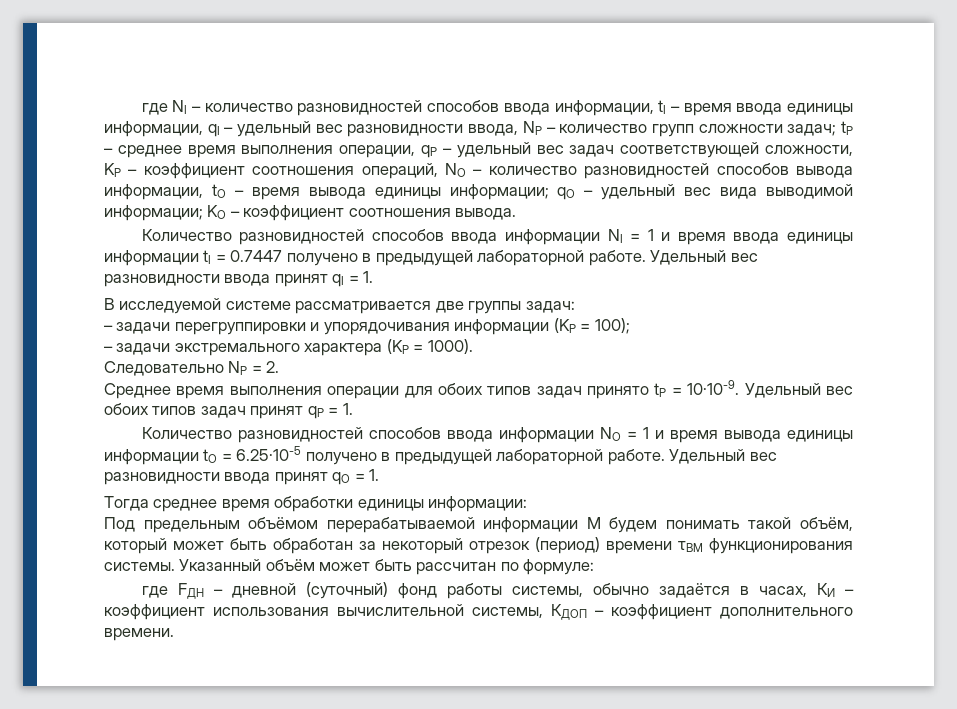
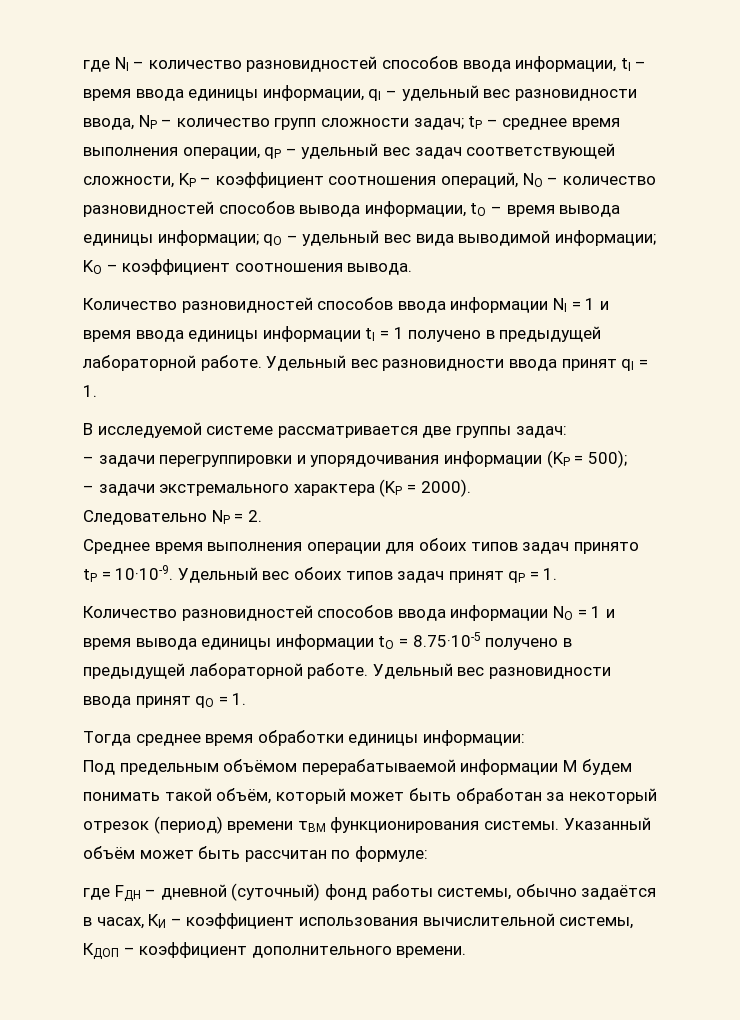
[230,250,283,262] 0.7447 -> [393,327,404,339] 1
[594,318,630,334] 100); -> [587,450,627,468] 500);
[427,339,473,354] 1000). -> [420,479,471,497] 2000).
[236,446,302,461] 6.25·10-5 -> [412,632,481,647] 8.75·10-5

